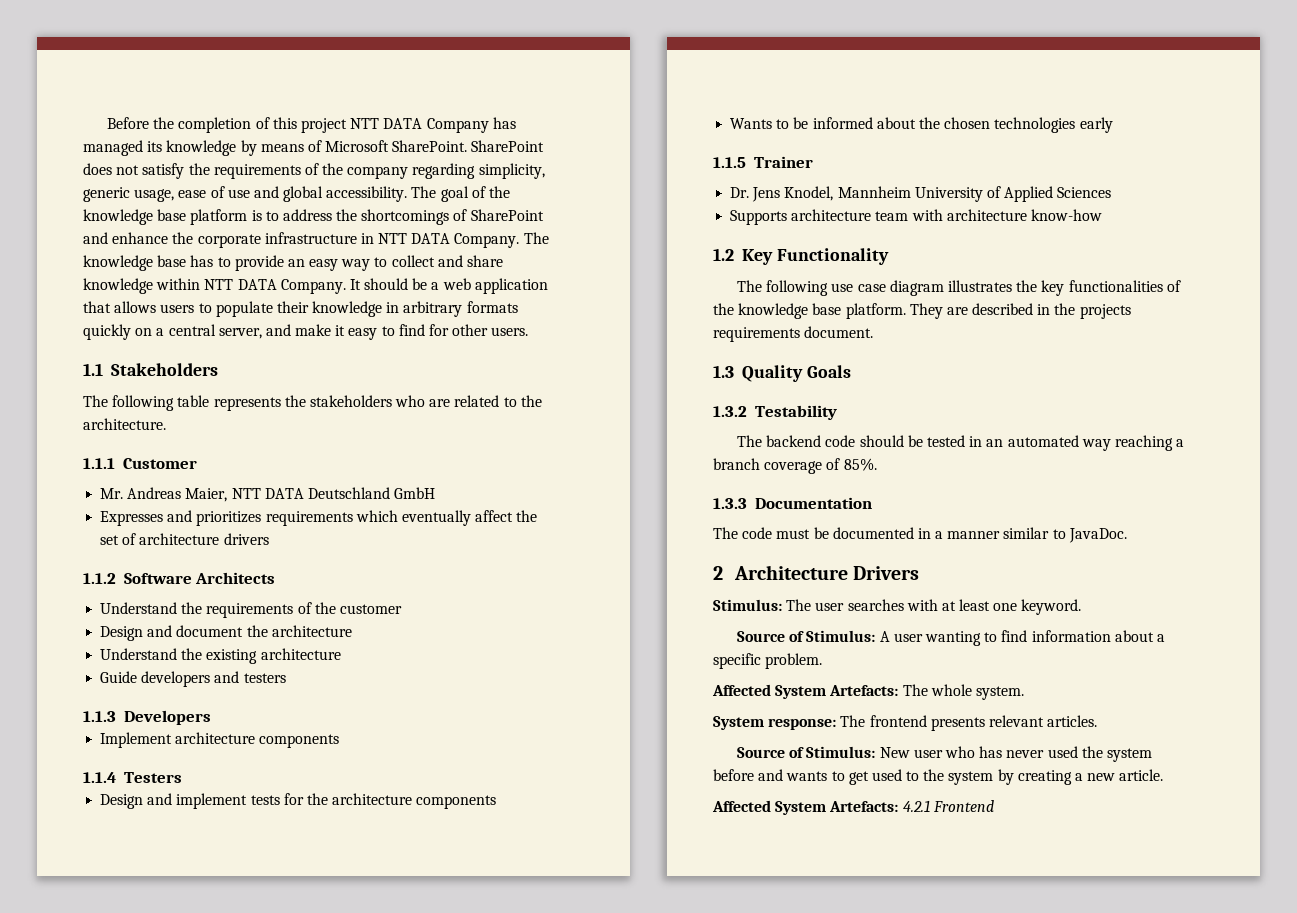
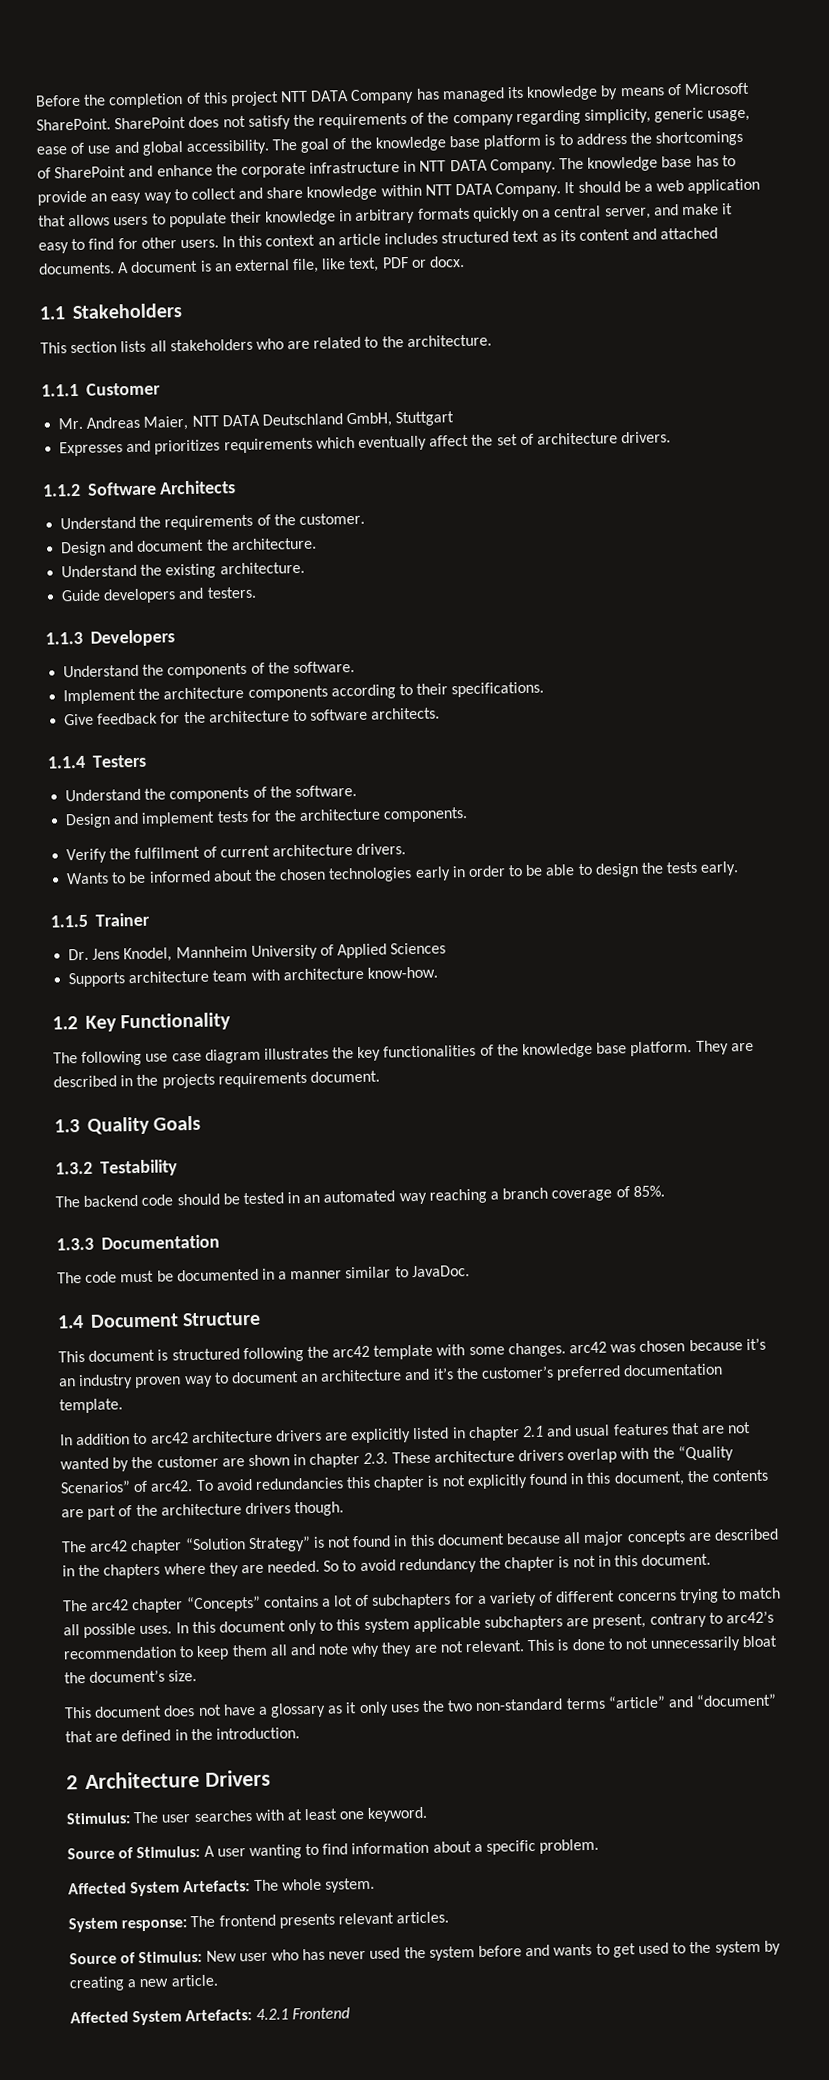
[83,363,218,376] [83,395,306,411] // 1.1 Stakeholders // The following table represents the -> [222,227,719,248] [38,255,466,275] [39,303,182,320] [40,340,167,354] In this context an article includes structured text as its content and attached documents. A document is an external file, like text, PDF or docx. // 1.1 Stakeholders // This section lists all
[394,487,436,499] GmbH -> [346,411,455,428] GmbH, Stuttgart
[223,533,269,545] drivers -> [621,431,672,444] drivers.
[339,604,402,614] customer -> [298,512,365,525] customer.
[271,625,352,637] architecture -> [230,537,317,551] architecture.
[260,648,341,660] architecture -> [219,561,305,575] architecture.
[243,673,286,683] testers -> [206,586,257,599] testers.
(211, 717) none -> [63,661,355,679] // Understand the components of the software.
[175,732,340,748] [83,772,182,783] architecture components // 1.1.4 Testers -> [138,681,545,701] [64,707,441,726] [47,754,147,769] [65,785,357,803] the architecture components according to their specifications. // Give feedback for the architecture to software architects. // 1.1.4 Testers // Understand the components of the software.
[416,795,497,809] components -> [383,807,469,823] [66,843,407,864] components. // Verify the fulfilment of current architecture drivers.
(1113, 125) none -> [451,861,740,878] in order to be able to design the tests early.
[1030,209,1102,221] know-how -> [366,966,438,979] know-how.
(1127, 535) none -> [57,1311,262,1329] [58,1337,766,1363] [59,1363,724,1390] [59,1398,123,1414] [60,1422,752,1446] [60,1445,734,1472] [60,1469,768,1494] [61,1501,345,1520] [61,1528,779,1555] [62,1553,712,1579] [63,1587,782,1614] [63,1610,774,1639] [63,1635,778,1661] [64,1669,198,1684] [64,1693,778,1719] [65,1727,300,1743] // 1.4 Document Structure // This document is structured following the arc42 template with some changes. arc42 was chosen because it’s an industry proven way to document an architecture and it’s the customer’s preferred documentation template. // In addition to arc42 architecture drivers are explicitly listed in chapter 2.1 and usual features that are not wanted by the customer are shown in chapter 2.3. These architecture drivers overlap with the “Quality Scenarios” of arc42. To avoid redundancies this chapter is not explicitly found in this document, the contents are part of the architecture drivers though. // The arc42 chapter “Solution Strategy” is not found in this document because all major concepts are described in the chapters where they are needed. So to avoid redundancy the chapter is not in this document. // The arc42 chapter “Concepts” contains a lot of subchapters for a variety of different concerns trying to match all possible uses. In this document only to this system applicable subchapters are present, contrary to arc42’s recommendation to keep them all and note why they are not relevant. This is done to not unnecessarily bloat the document’s size. // This document does not have a glossary as it only uses the two non-standard terms “article” and “document” that are defined in the introduction.

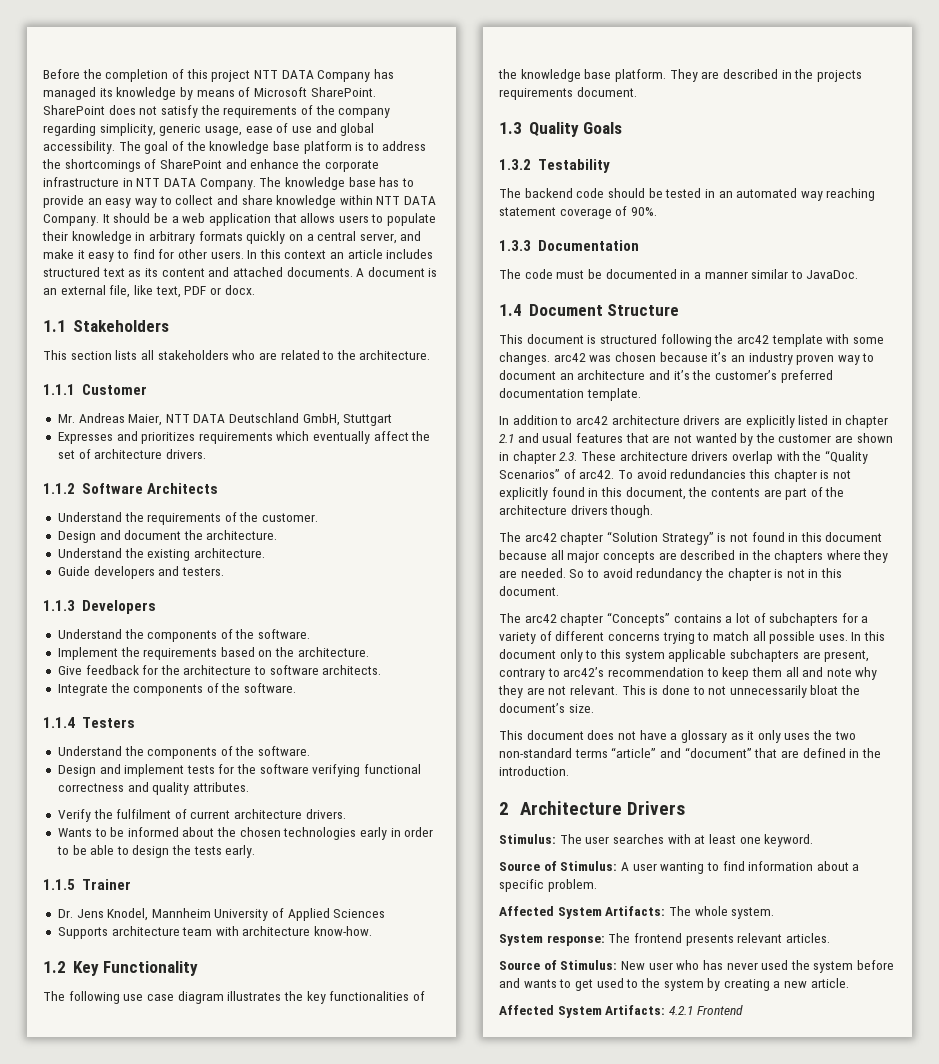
[163,681,545,701] architecture components according to their specifications. -> [143,647,369,660] requirements based on the architecture.
(441, 713) none -> [57,683,297,696] // Integrate the components of the software.
[299,807,469,823] architecture components. -> [259,764,422,777] [57,782,249,795] software verifying functional correctness and quality attributes.
[490,1187,549,1200] a branch -> [499,207,556,216] statement
[632,1185,665,1198] 85%. -> [630,207,657,216] 90%.
[183,1880,251,1893] Artefacts: -> [605,906,666,916] Artifacts:
[185,2009,253,2022] Artefacts: -> [605,1005,666,1015] Artifacts:

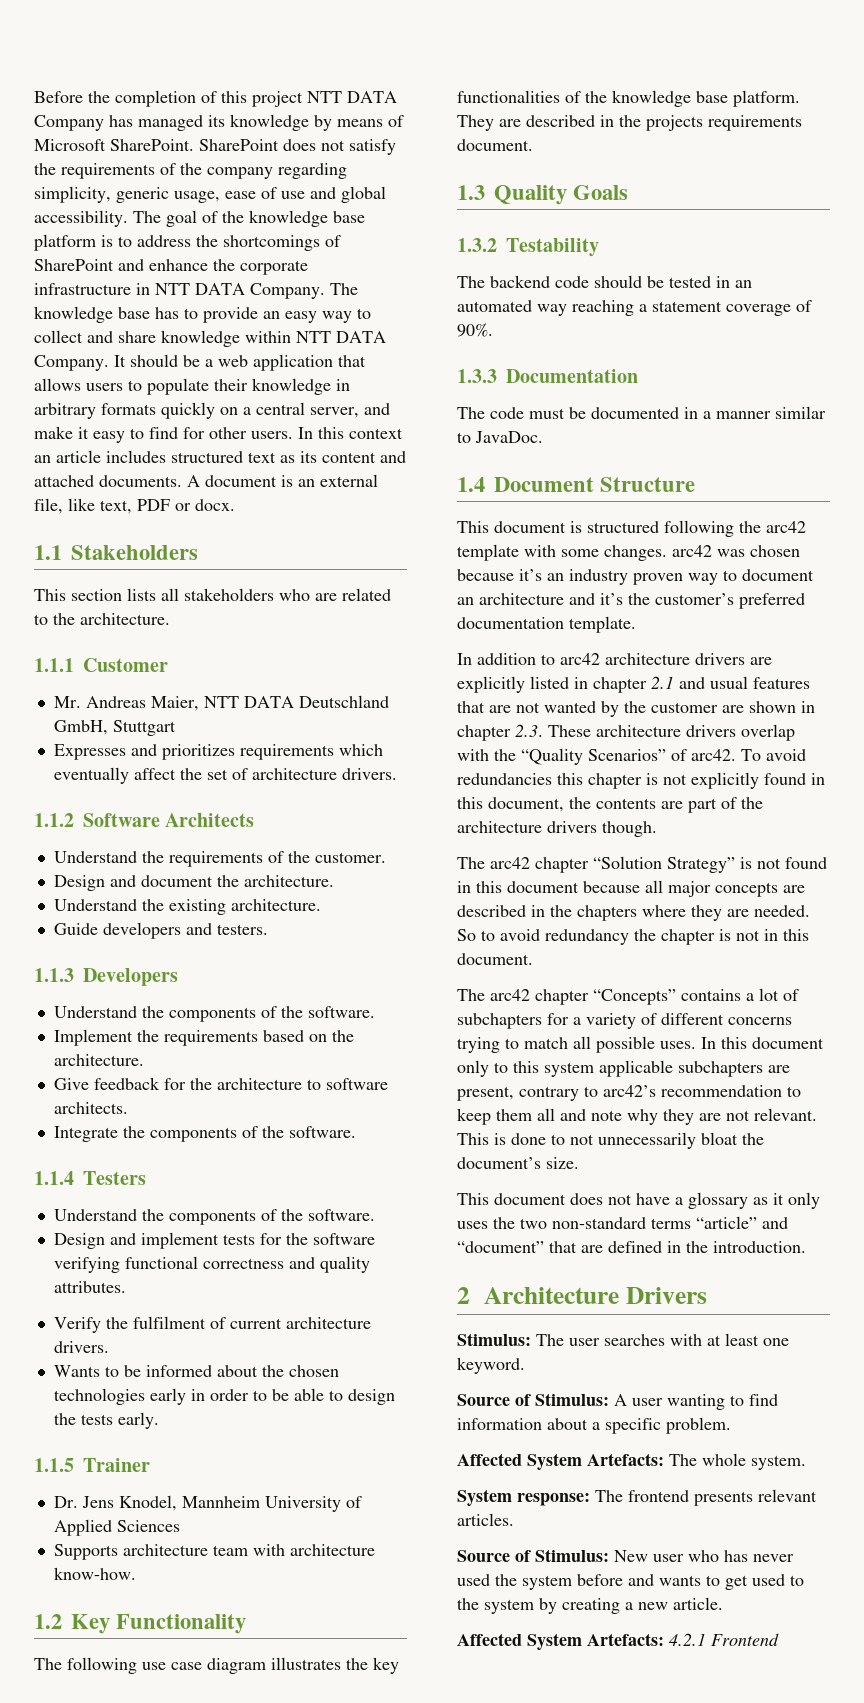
(876, 194) none -> [639,304,647,312] a
[605,906,666,916] Artifacts: -> [587,1453,664,1466] Artefacts:
[605,1005,666,1015] Artifacts: -> [587,1633,664,1646] Artefacts:

